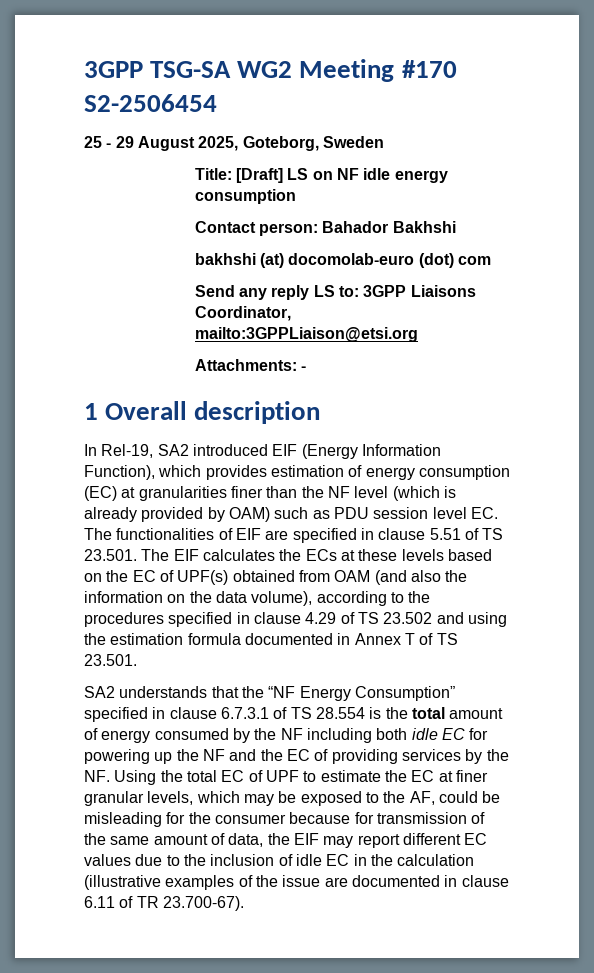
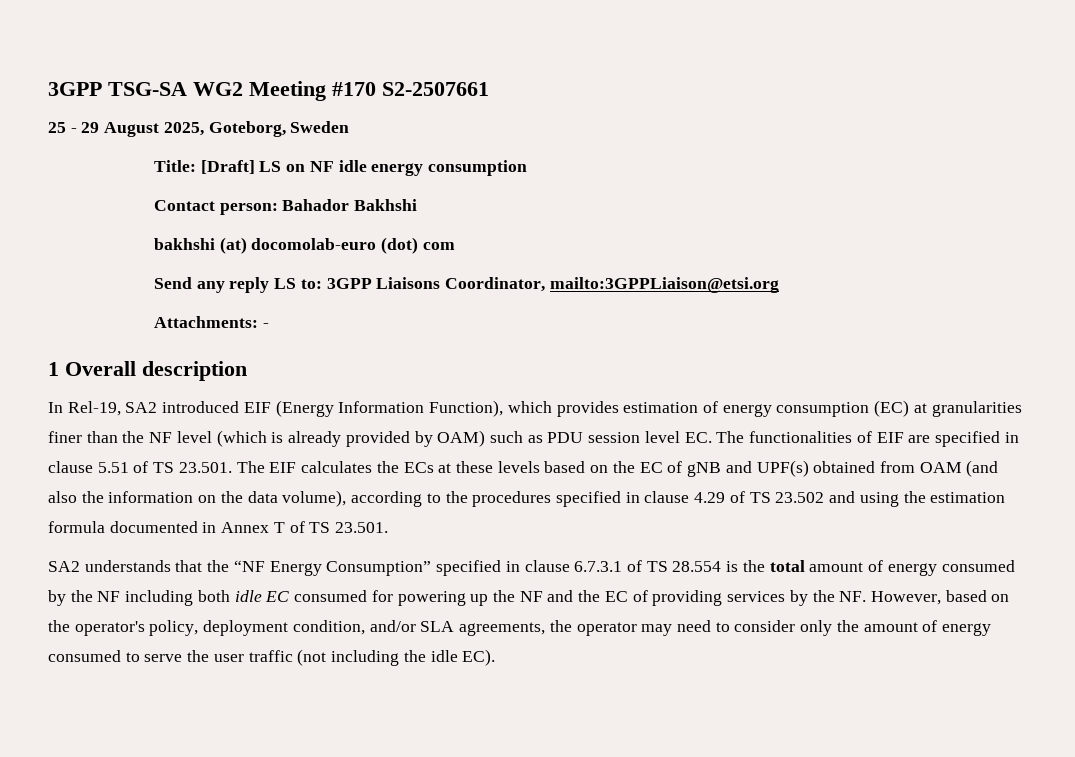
[84,94,217,112] S2-2506454 -> [382,82,489,96] S2-2507661
(174, 576) none -> [687,461,752,477] gNB and
(465, 734) none -> [294,590,368,602] consumed
[114,770,488,785] [84,791,501,806] [84,812,486,827] [84,833,488,848] [84,854,475,866] [84,875,509,890] [84,896,244,911] Using the total EC of UPF to estimate the EC at finer granular levels, which may be exposed to the AF, could be misleading for the consumer because for transmission of the same amount of data, the EIF may report different EC values due to the inclusion of idle EC in the calculation (illustrative examples of the issue are documented in clause 6.11 of TR 23.700-67). -> [870,590,1010,605] [48,620,992,636] [48,649,496,666] However, based on the operator's policy, deployment condition, and/or SLA agreements, the operator may need to consider only the amount of energy consumed to serve the user traffic (not including the idle EC).

